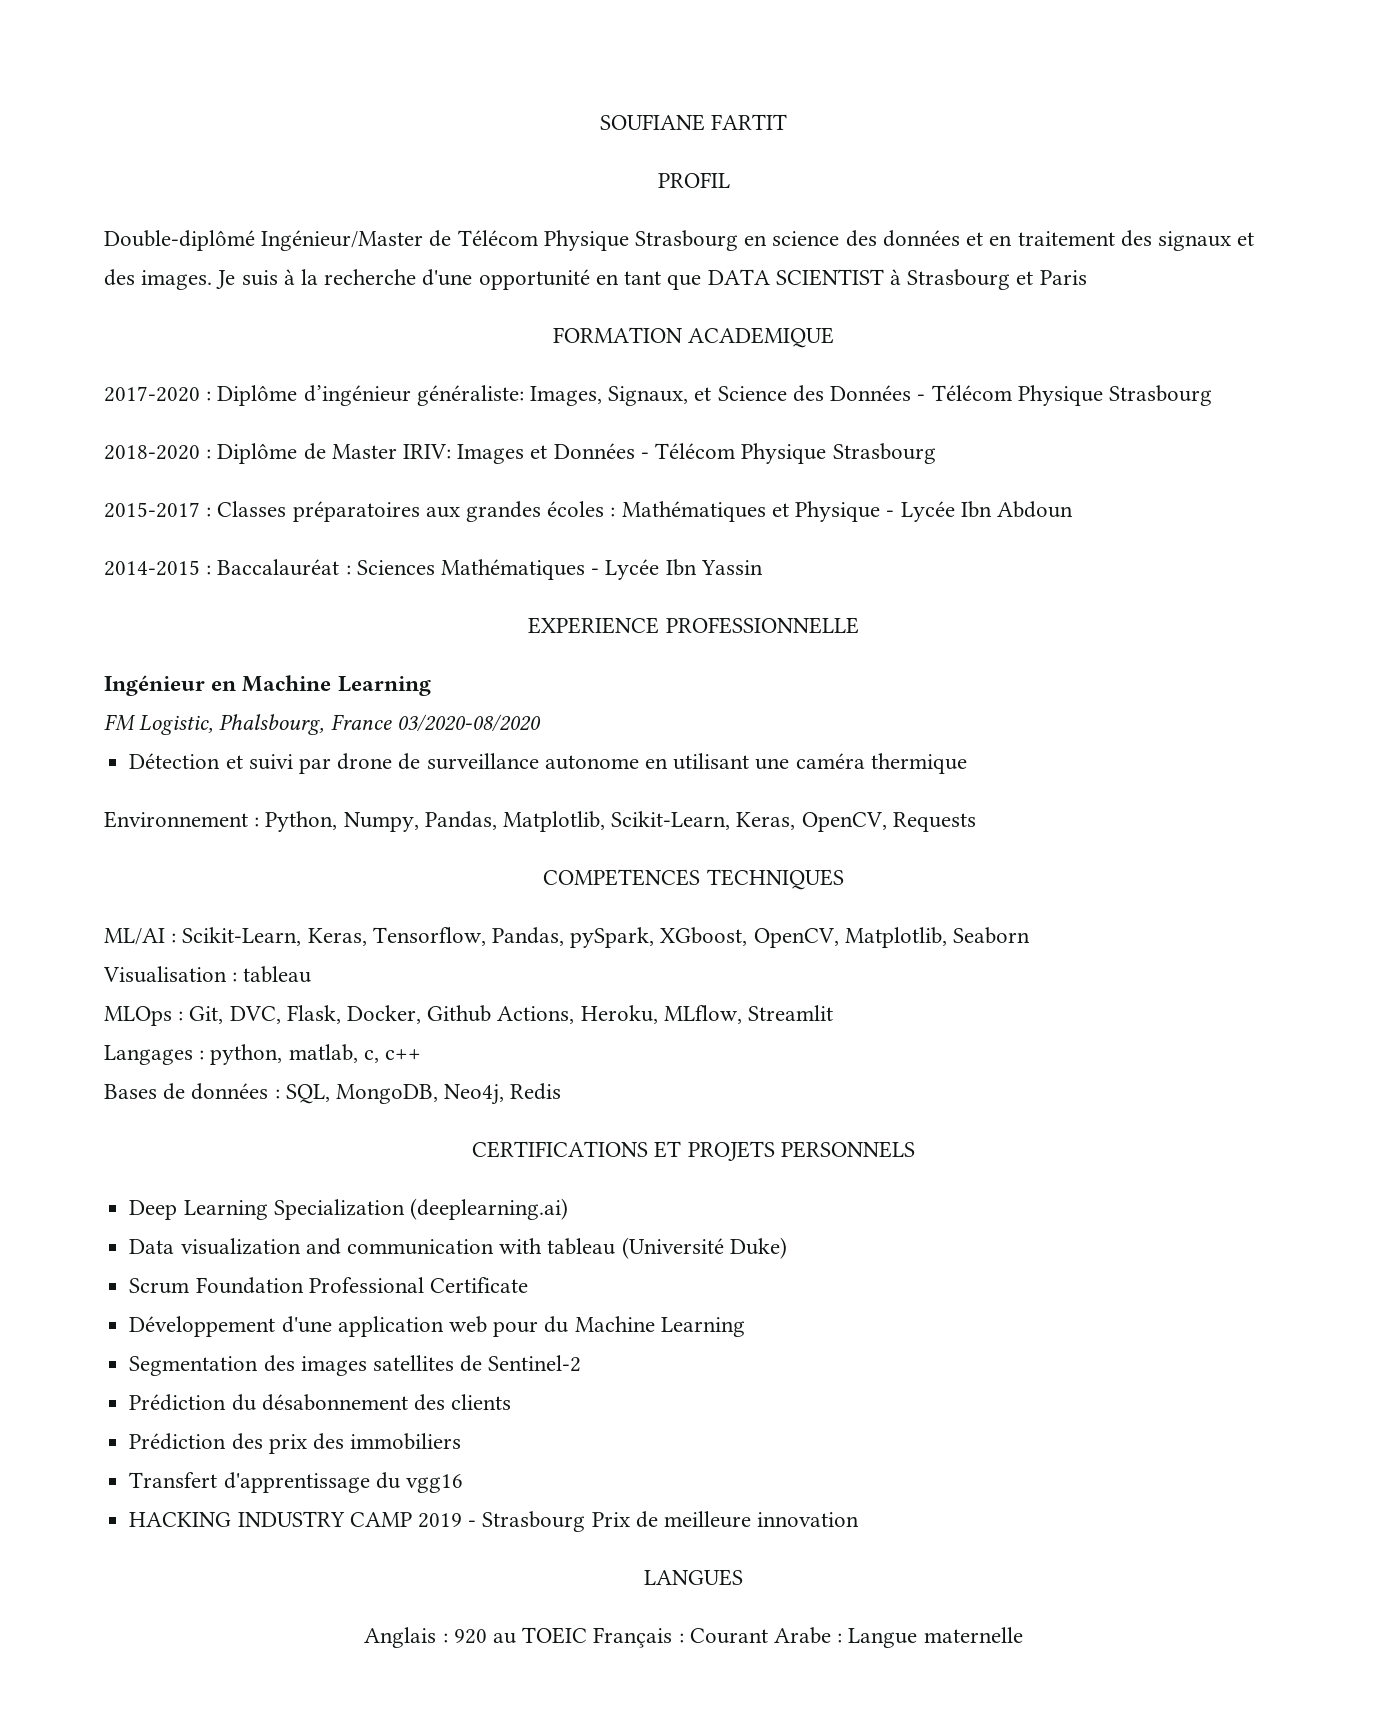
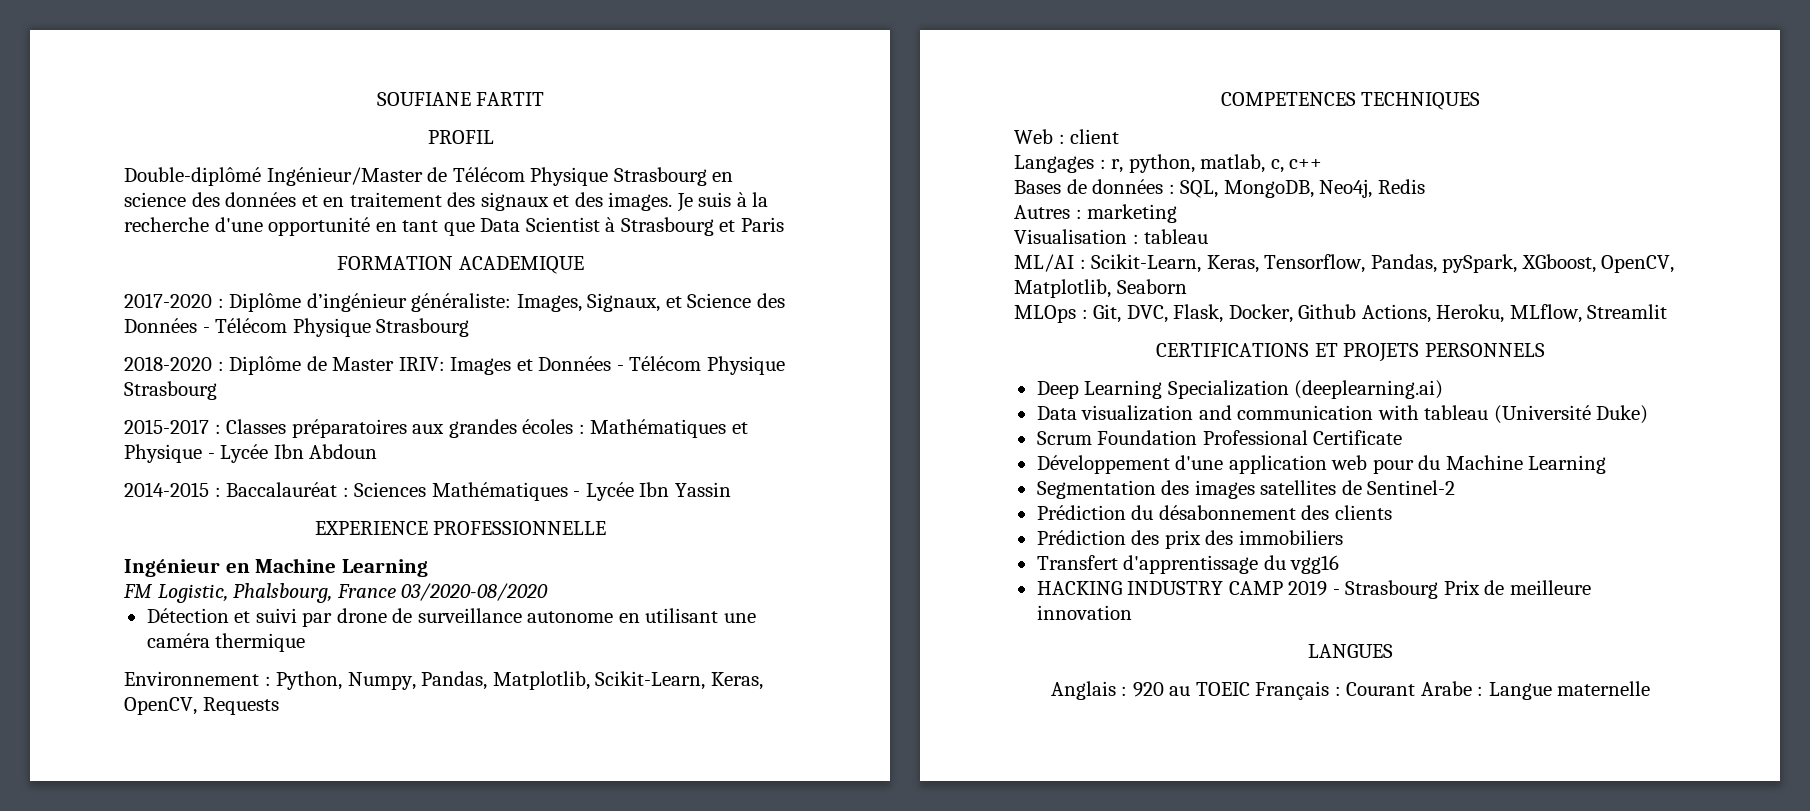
[707,269,884,286] DATA SCIENTIST -> [480,217,600,232] Data Scientist
[104,927,1031,948] [103,966,312,983] [104,1005,834,1026] ML/AI : Scikit-Learn, Keras, Tensorflow, Pandas, pySpark, XGboost, OpenCV, Matplotlib, Seaborn // Visualisation : tableau // MLOps : Git, DVC, Flask, Docker, Github Actions, Heroku, MLflow, Streamlit -> [1014,129,1120,144] Web : client
(205, 1055) none -> [1111,159,1124,173] r,
(562, 1091) none -> [1014,204,1178,223] [1014,229,1209,244] [1014,254,1675,273] [1014,279,1187,298] [1014,304,1668,323] // Autres : marketing // Visualisation : tableau // ML/AI : Scikit-Learn, Keras, Tensorflow, Pandas, pySpark, XGboost, OpenCV, Matplotlib, Seaborn // MLOps : Git, DVC, Flask, Docker, Github Actions, Heroku, MLflow, Streamlit

